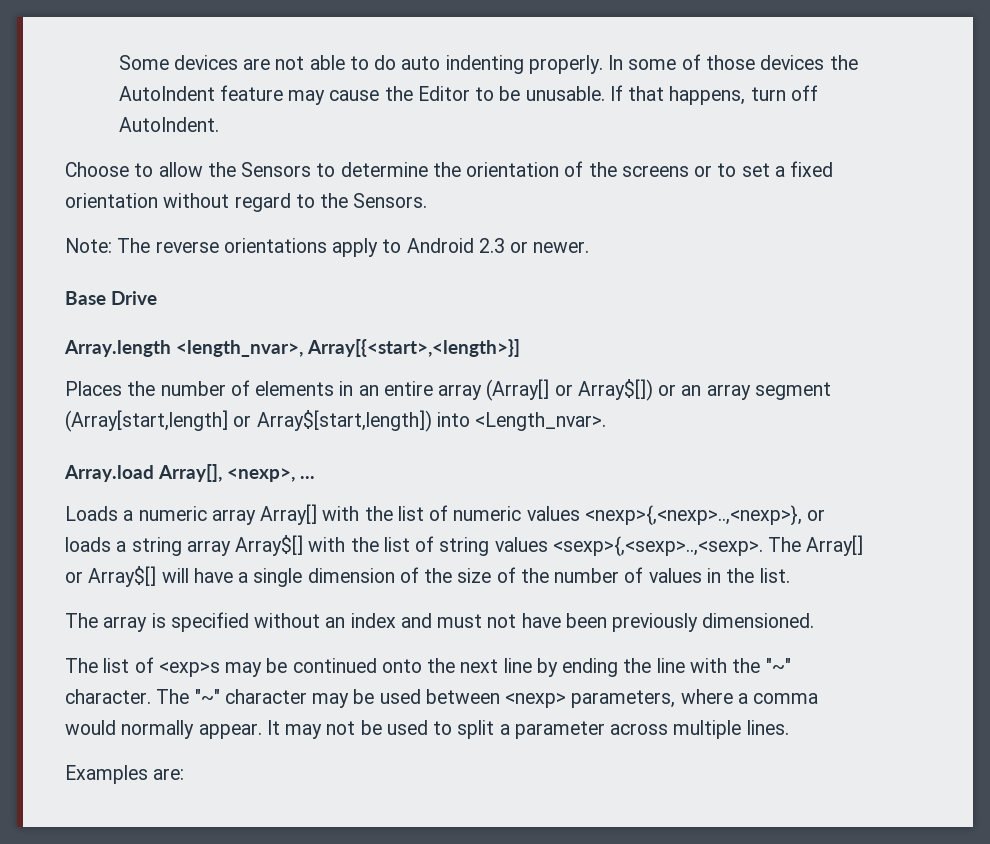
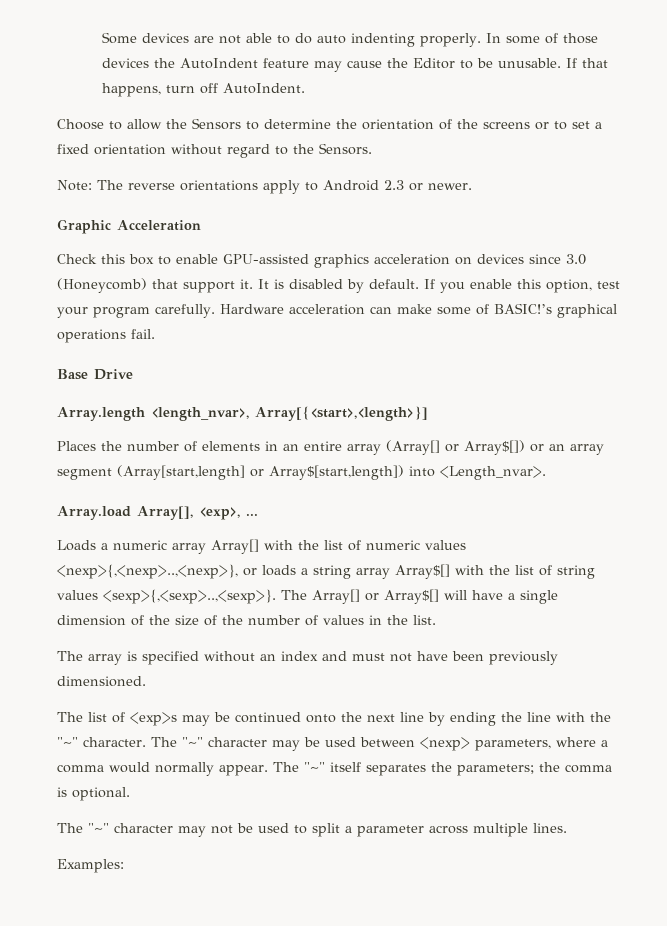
(590, 247) none -> [57,219,201,234] [57,254,586,268] [57,278,620,293] [57,303,617,318] [57,329,155,343] // Graphic Acceleration // Check this box to enable GPU-assisted graphics acceleration on devices since 3.0 (Honeycomb) that support it. It is disabled by default. If you enable this option, test your program carefully. Hardware acceleration can make some of BASIC!’s graphical operations fail.
[227,468,296,482] <nexp>, -> [198,507,240,520] <exp>,
[552,536,763,557] <sexp>{,<sexp>..,<sexp>. -> [103,589,276,604] <sexp>{,<sexp>..,<sexp>}.
[266,720,280,735] It -> [273,762,612,776] [57,787,130,801] [57,823,173,833] The "~" itself separates the parameters; the comma is optional. // The "~" character
[65,765,185,784] Examples are: -> [57,859,124,873] Examples:

